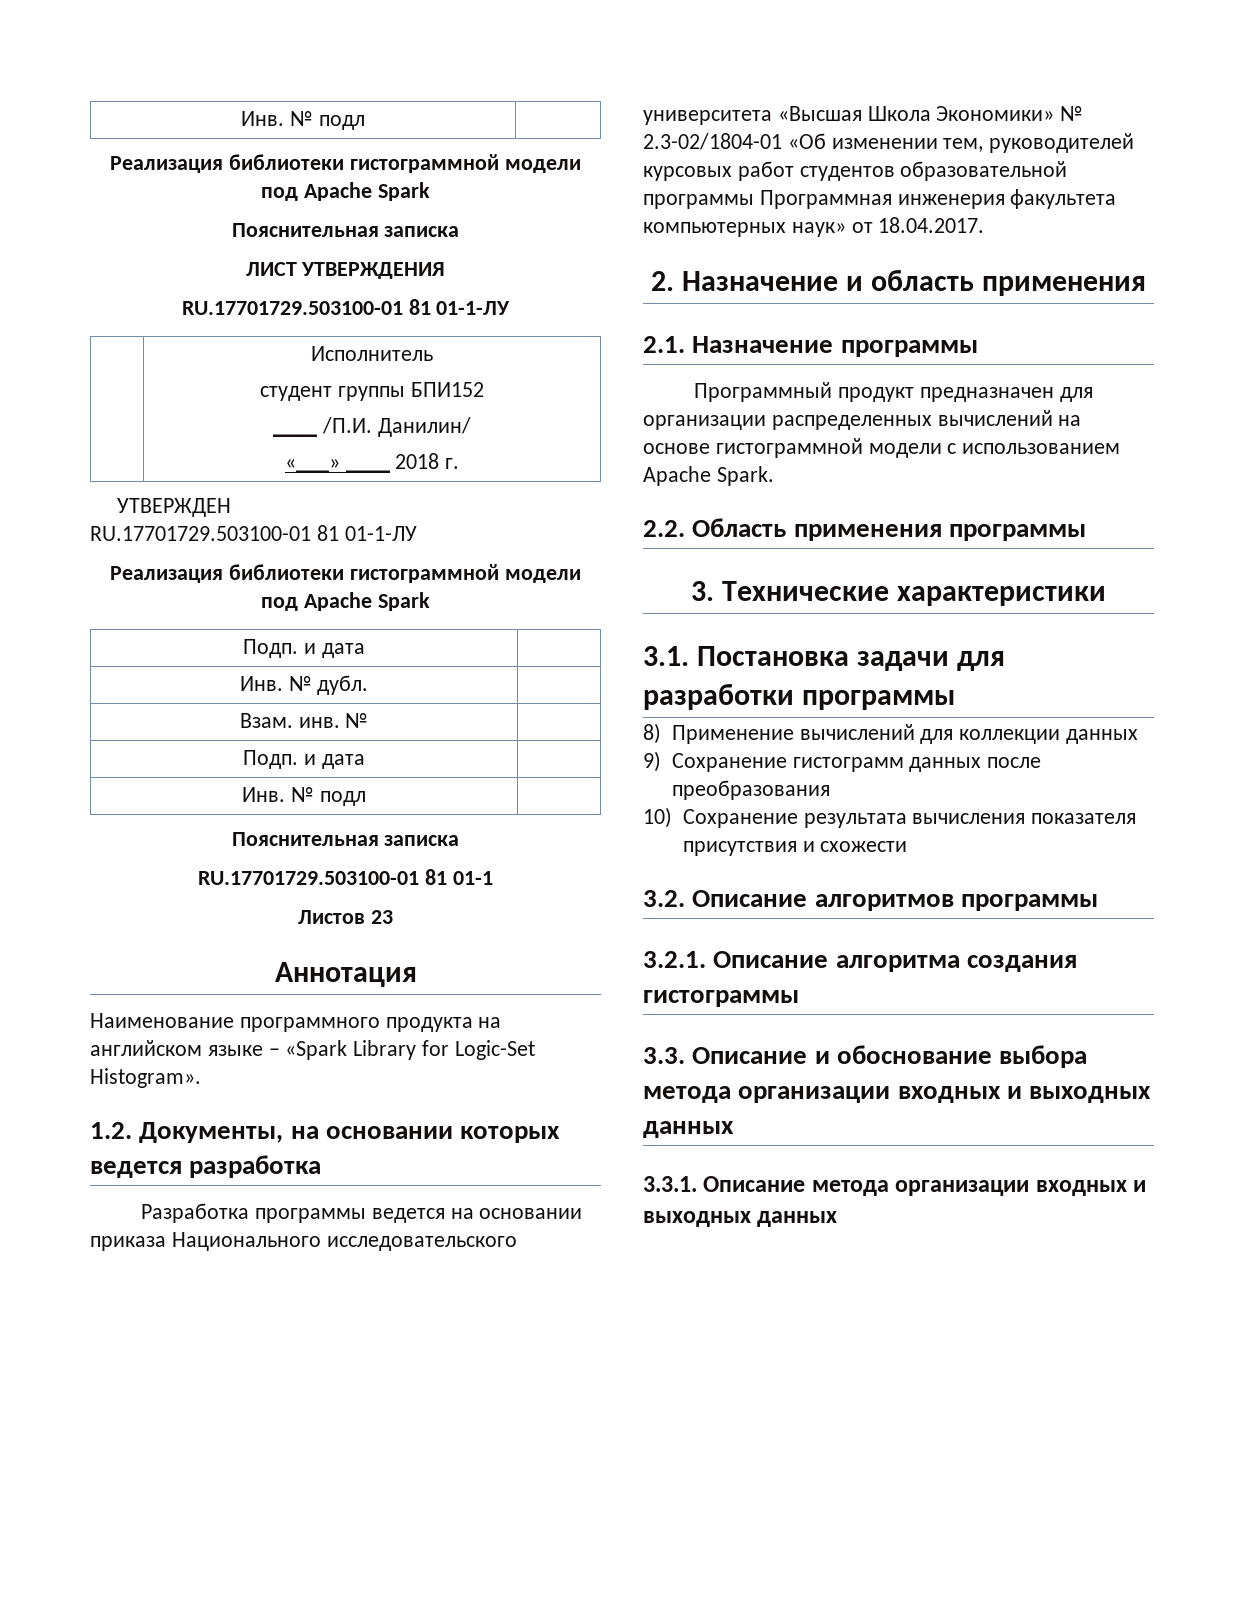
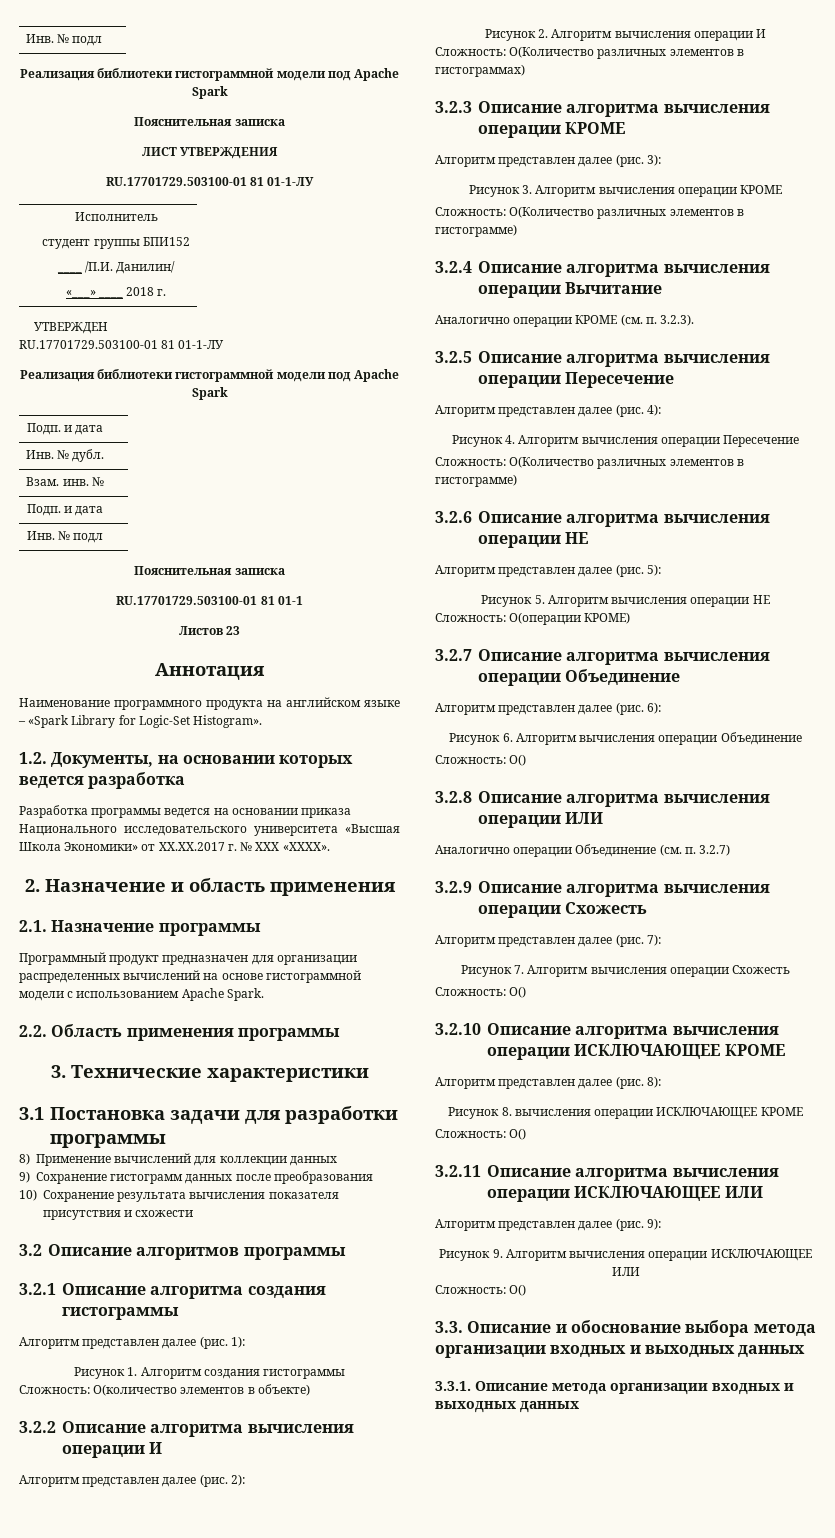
[1060,106,1084,121] [643,133,1135,153] [643,161,1068,181] [643,189,1117,209] [643,217,985,237] № 2.3-02/1804-01 «Об изменении тем, руководителей курсовых работ студентов образовательной программы Программная инженерия факультета компьютерных наук» от 18.04.2017. -> [141,842,330,851] от ХХ.ХХ.2017 г. № ХХХ «ХХХХ».
[643,646,689,666] 3.1. -> [19,1107,44,1120] 3.1
[643,890,685,907] 3.2. -> [19,1244,42,1256] 3.2
[643,951,706,968] 3.2.1. -> [19,1283,56,1295] 3.2.1
(799, 998) none -> [19,1336,245,1349] [74,1367,345,1379] [19,1384,310,1396] [19,1421,354,1437] [62,1442,163,1458] [19,1474,245,1487] [484,29,767,41] [435,46,744,59] [435,64,525,77] [435,101,770,117] [478,122,626,138] [435,154,661,167] [468,185,783,197] [435,206,744,219] [435,224,517,237] [435,261,770,277] [478,282,663,298] [435,314,695,327] [435,351,770,367] [478,372,675,388] [435,404,661,417] [451,435,800,447] [435,456,744,469] [435,474,517,487] [435,511,770,527] [478,532,589,548] [435,564,661,577] [481,595,770,607] [435,612,631,625] [435,649,770,665] [478,669,681,686] [435,702,661,715] [449,732,802,745] [435,754,527,766] [435,791,770,807] [478,812,604,828] [435,844,731,857] [435,881,770,897] [478,902,648,918] [435,934,661,947] [460,965,791,977] [435,986,527,998] [435,1023,779,1039] [487,1044,785,1060] [435,1076,661,1089] [448,1107,803,1119] [435,1128,527,1140] [435,1165,779,1181] [487,1186,763,1202] [435,1218,661,1231] [439,1249,812,1261] [611,1267,640,1276] [435,1284,527,1296] // Алгоритм представлен далее (рис. 1): // Рисунок 1. Алгоритм создания гистограммы // Сложность: О(количество элементов в объекте) // 3.2.2 Описание алгоритма вычисления операции И // Алгоритм представлен далее (рис. 2): // Рисунок 2. Алгоритм вычисления операции И // Сложность: О(Количество различных элементов в гистограммах) // 3.2.3 Описание алгоритма вычисления операции КРОМЕ // Алгоритм представлен далее (рис. 3): // Рисунок 3. Алгоритм вычисления операции КРОМЕ // Сложность: О(Количество различных элементов в гистограмме) // 3.2.4 Описание алгоритма вычисления операции Вычитание // Аналогично операции КРОМЕ (см. п. 3.2.3). // 3.2.5 Описание алгоритма вычисления операции Пересечение // Алгоритм представлен далее (рис. 4): // Рисунок 4. Алгоритм вычисления операции Пересечение // Сложность: О(Количество различных элементов в гистограмме) // 3.2.6 Описание алгоритма вычисления операции НЕ // Алгоритм представлен далее (рис. 5): // Рисунок 5. Алгоритм вычисления операции НЕ // Сложность: О(операции КРОМЕ) // 3.2.7 Описание алгоритма вычисления операции Объединение // Алгоритм представлен далее (рис. 6): // Рисунок 6. Алгоритм вычисления операции Объединение // Сложность: О() // 3.2.8 Описание алгоритма вычисления операции ИЛИ // Аналогично операции Объединение (см. п. 3.2.7) // 3.2.9 Описание алгоритма вычисления операции Схожесть // Алгоритм представлен далее (рис. 7): // Рисунок 7. Алгоритм вычисления операции Схожесть // Сложность: О() // 3.2.10 Описание алгоритма вычисления операции ИСКЛЮЧАЮЩЕЕ КРОМЕ // Алгоритм представлен далее (рис. 8): // Рисунок 8. вычисления операции ИСКЛЮЧАЮЩЕЕ КРОМЕ // Сложность: О() // 3.2.11 Описание алгоритма вычисления операции ИСКЛЮЧАЮЩЕЕ ИЛИ // Алгоритм представлен далее (рис. 9): // Рисунок 9. Алгоритм вычисления операции ИСКЛЮЧАЮЩЕЕ ИЛИ // Сложность: О()

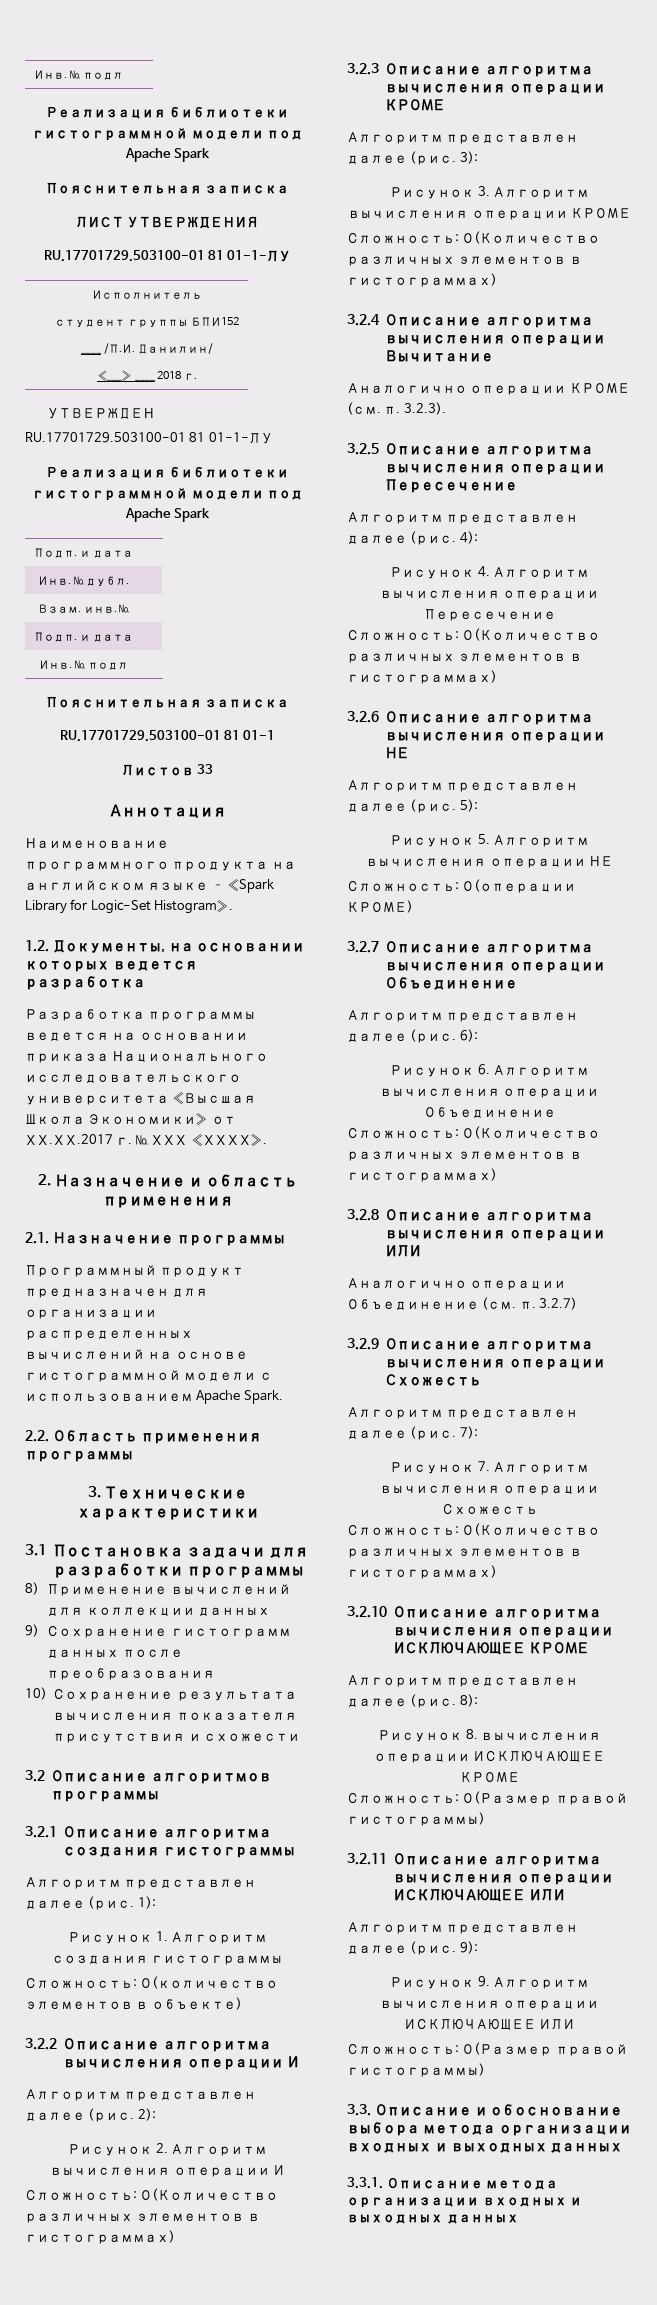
[226,626,241,635] 23 -> [197,764,214,774] 33
[435,224,517,237] гистограмме) -> [347,273,497,287] гистограммах)
[435,474,517,487] гистограмме) -> [347,670,497,684] гистограммах)
[509,754,527,766] О() -> [462,1126,601,1139] [347,1151,582,1161] [347,1168,497,1182] О(Количество различных элементов в гистограммах)
[509,986,527,998] О() -> [462,1523,601,1536] [347,1548,582,1558] [347,1565,497,1579] О(Количество различных элементов в гистограммах)
[509,1128,527,1140] О() -> [462,1791,628,1805] [347,1812,485,1826] О(Размер правой гистограммы)
[509,1284,527,1296] О() -> [462,2042,628,2056] [347,2063,485,2077] О(Размер правой гистограммы)

